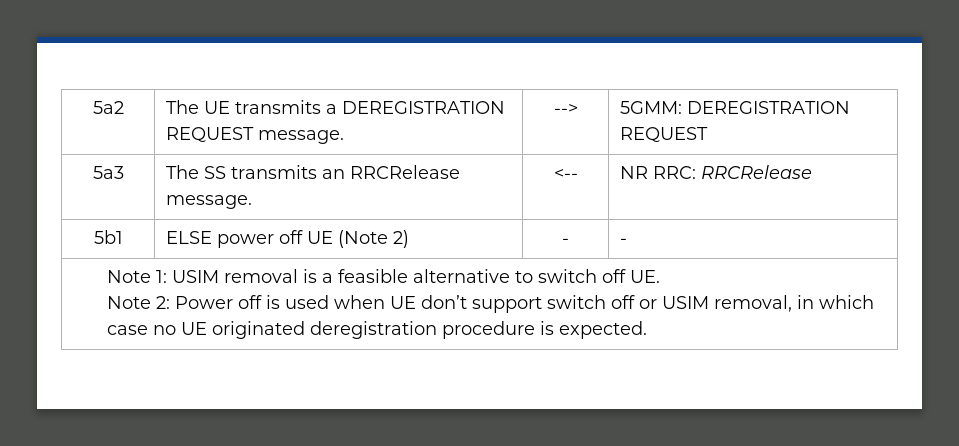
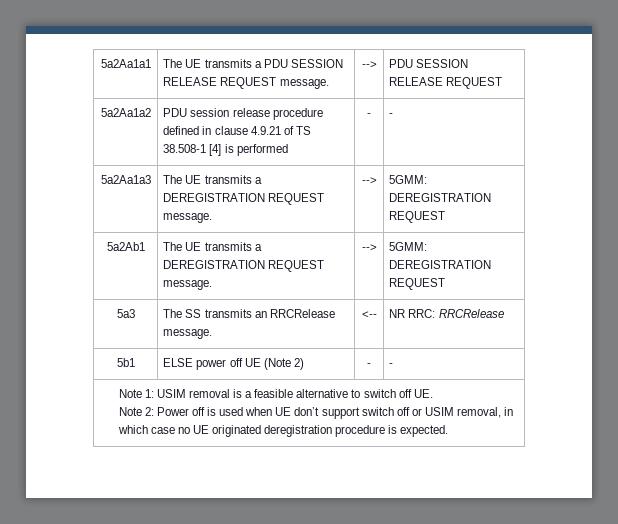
[92,101,124,114] 5a2 -> [100,59,151,68] [163,59,343,68] [163,77,329,89] [361,61,377,68] [389,59,469,68] [389,77,503,89] [100,108,151,117] [163,108,323,120] [163,126,311,135] [163,144,288,156] [367,113,371,117] [389,113,394,117] [100,175,151,184] [163,175,262,184] [163,193,325,205] [163,213,213,223] [361,177,377,184] [389,175,428,184] [389,193,492,202] [389,211,446,223] [106,242,145,251] 5a2Aa1a1 | The UE transmits a PDU SESSION RELEASE REQUEST message. | --> | PDU SESSION RELEASE REQUEST // 5a2Aa1a2 | PDU session release procedure defined in clause 4.9.21 of TS 38.508-1 [4] is performed | - | - // 5a2Aa1a3 | The UE transmits a DEREGISTRATION REQUEST message. | --> | 5GMM: DEREGISTRATION REQUEST // 5a2Ab1

